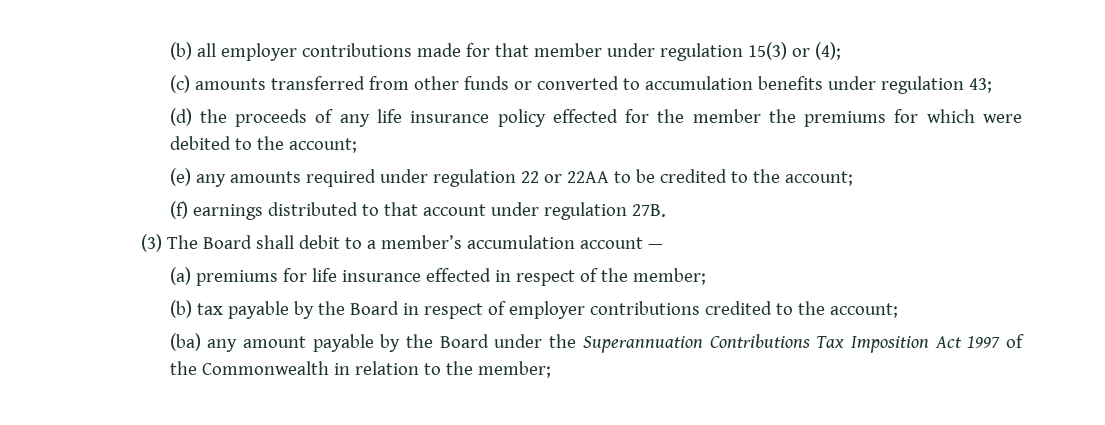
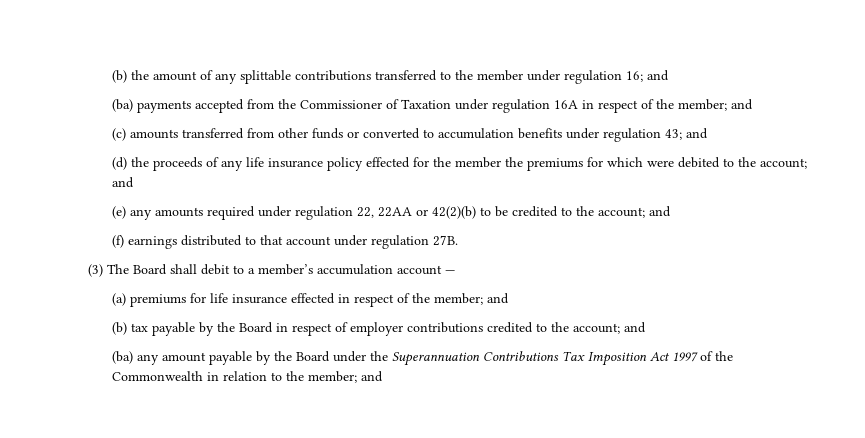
[169,42,841,61] (b) all employer contributions made for that member under regulation 15(3) or (4); -> [112,70,670,84] [112,99,754,113] (b) the amount of any splittable contributions transferred to the member under regulation 16; and // (ba) payments accepted from the Commissioner of Taxation under regulation 16A in respect of the member; and
(992, 85) none -> [686,128,709,139] and
(357, 145) none -> [112,177,135,188] and
[520,171,609,183] 22 or 22AA -> [357,206,477,219] 22, 22AA or 42(2)(b)
(853, 178) none -> [649,206,672,217] and
(706, 276) none -> [487,293,510,304] and
(898, 310) none -> [624,322,647,333] and
(551, 369) none -> [361,371,384,382] and

